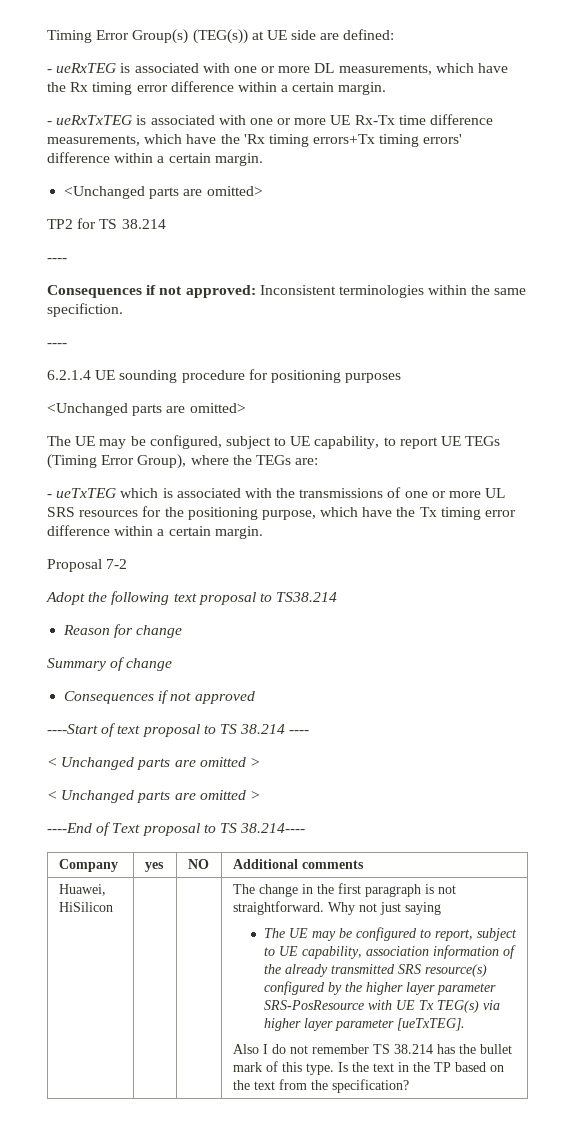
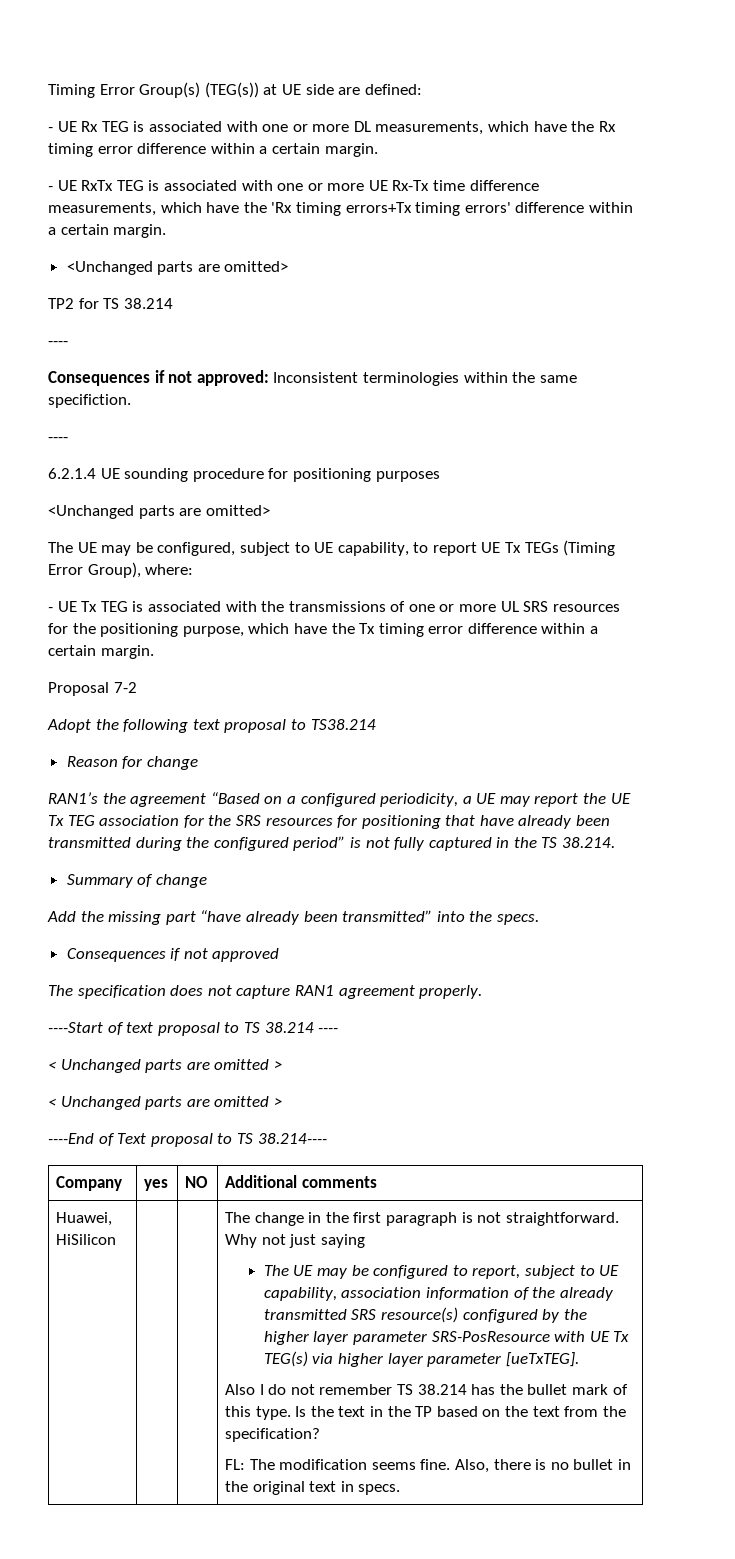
[56,63,117,73] ueRxTEG -> [57,121,129,132] UE Rx TEG
[56,115,133,125] ueRxTxTEG -> [57,180,144,191] UE RxTx TEG
(462, 441) none -> [505,542,522,553] Tx
[190,455,319,465] [47,488,159,498] where the TEGs are: // - ueTxTEG which -> [145,564,194,575] [48,601,128,612] where: // - UE Tx TEG
[47,657,173,671] [64,690,255,704] Summary of change // Consequences if not approved -> [48,792,631,807] [48,815,611,829] [48,836,616,851] [66,874,207,888] [47,910,539,925] [66,948,280,962] [48,985,483,999] RAN1’s the agreement “Based on a configured periodicity, a UE may report the UE Tx TEG association for the SRS resources for positioning that have already been transmitted during the configured period” is not fully captured in the TS 38.214. // Summary of change // Add the missing part “have already been transmitted” into the specs. // Consequences if not approved // The specification does not capture RAN1 agreement properly.
(409, 1086) none -> [225,1459,631,1473] [225,1481,401,1495] // FL: The modification seems fine. Also, there is no bullet in the original text in specs.

